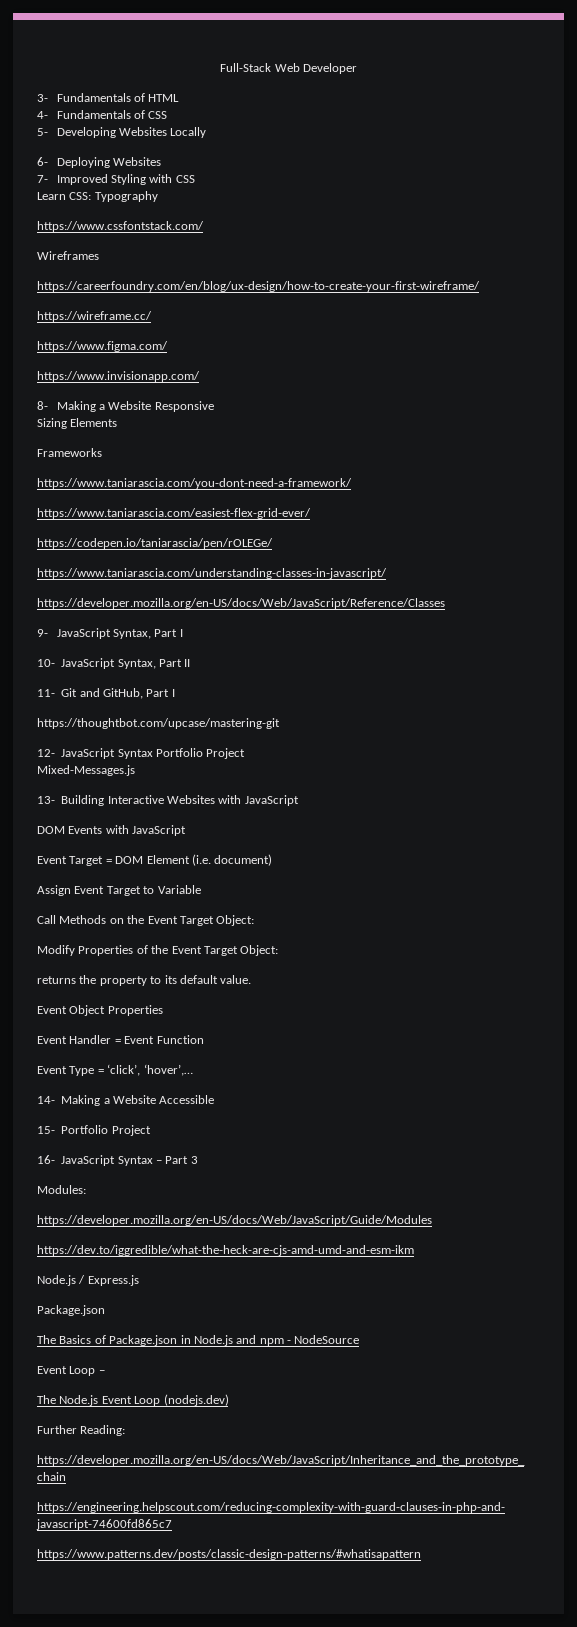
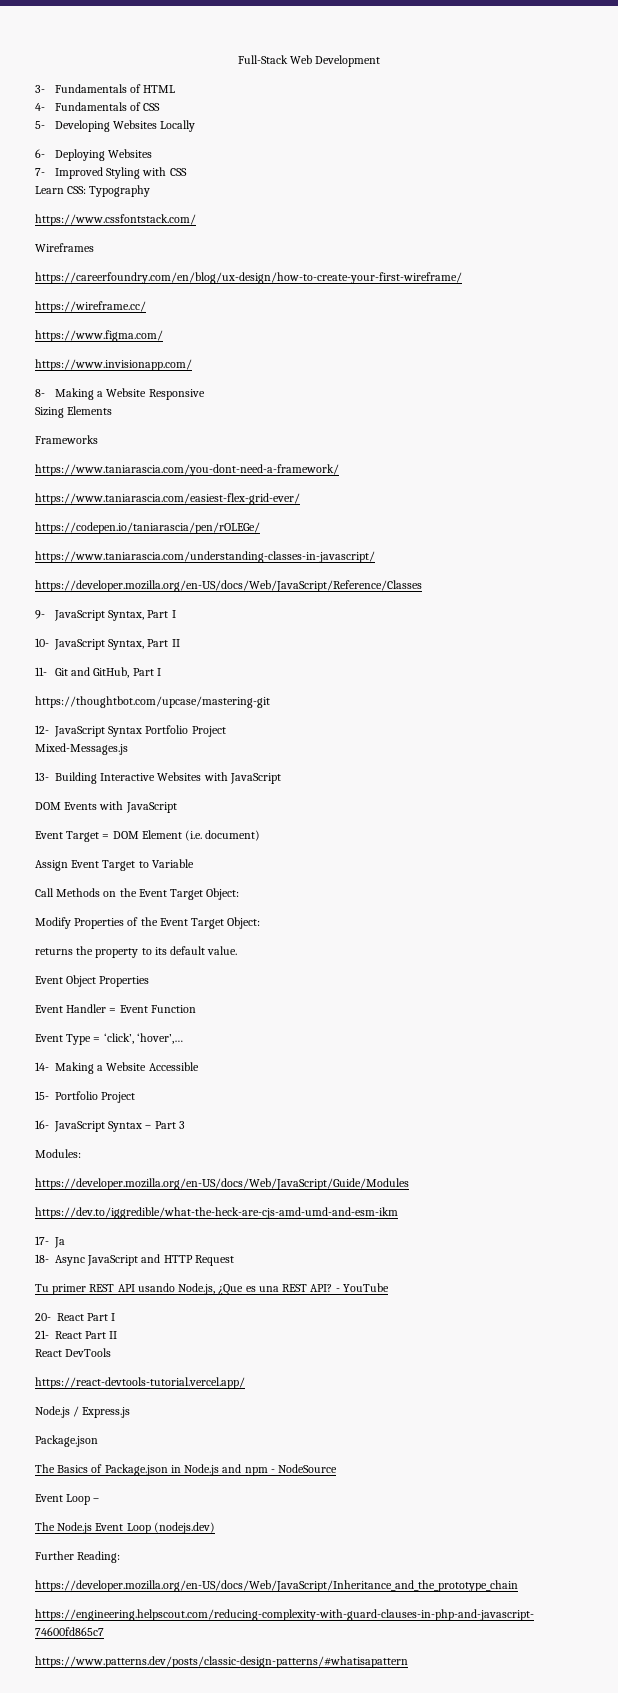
[302,63,357,74] Developer -> [315,55,381,67] Development
(414, 1250) none -> [35,1236,65,1248] [35,1254,234,1266] [35,1283,389,1295] [35,1313,116,1321] [35,1330,118,1339] [35,1348,112,1357] [35,1377,245,1389] // 17- Ja // 18- Async JavaScript and HTTP Request // Tu primer REST API usando Node.js, ¿Que es una REST API? - YouTube // 20- React Part I // 21- React Part II // React DevTools // https://react-devtools-tutorial.vercel.app/

